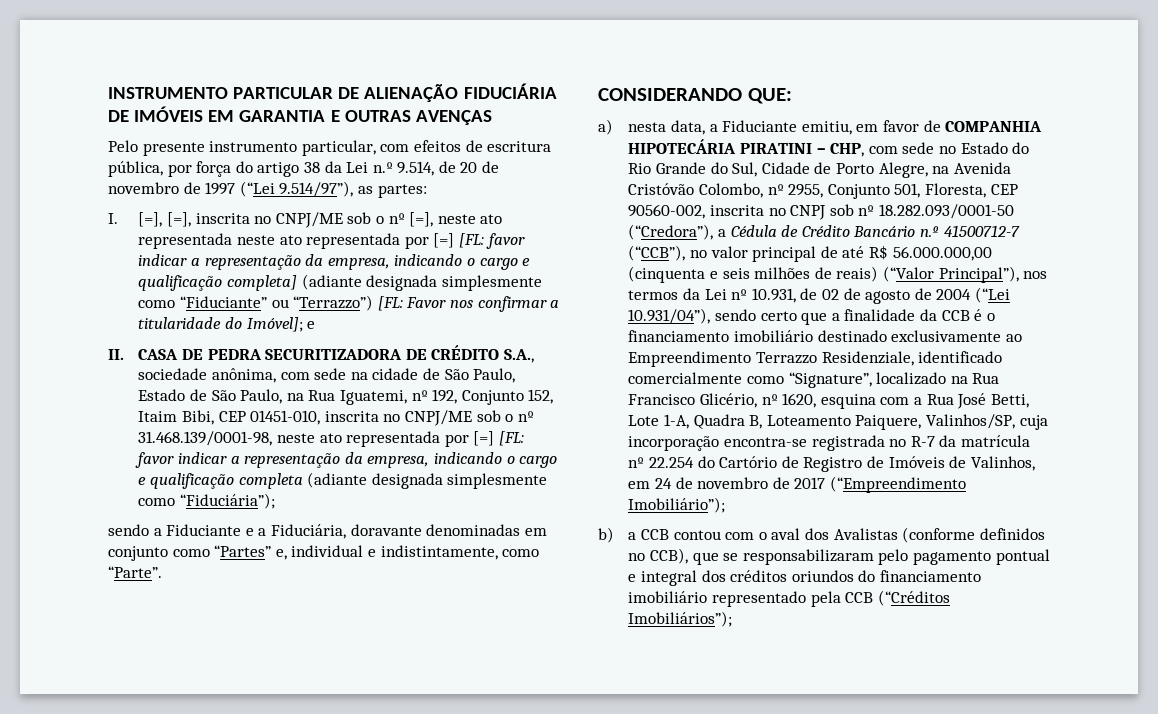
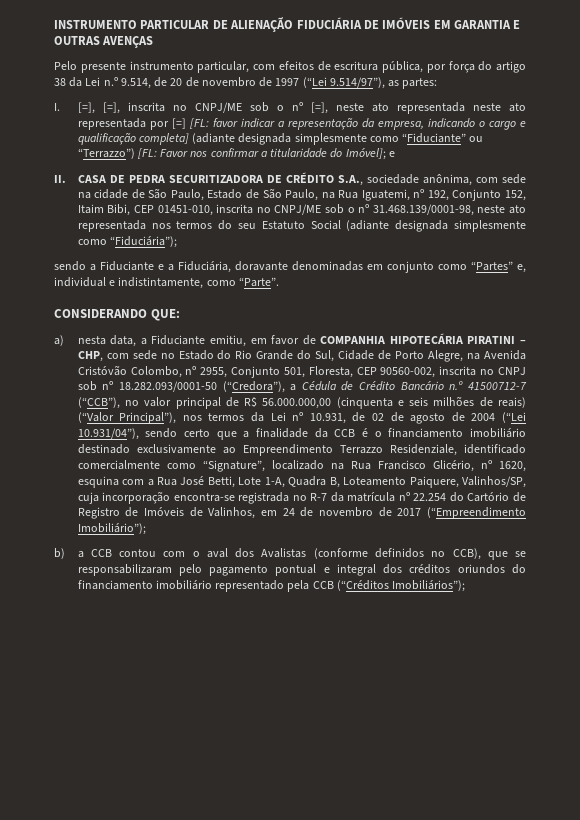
[444,431,524,447] [135,452,558,468] [138,473,303,489] por [=] [FL: favor indicar a representação da empresa, indicando o cargo e qualificação completa -> [151,220,341,230] nos termos do seu Estatuto Social
[842,246,865,258] até -> (239, 402) none

